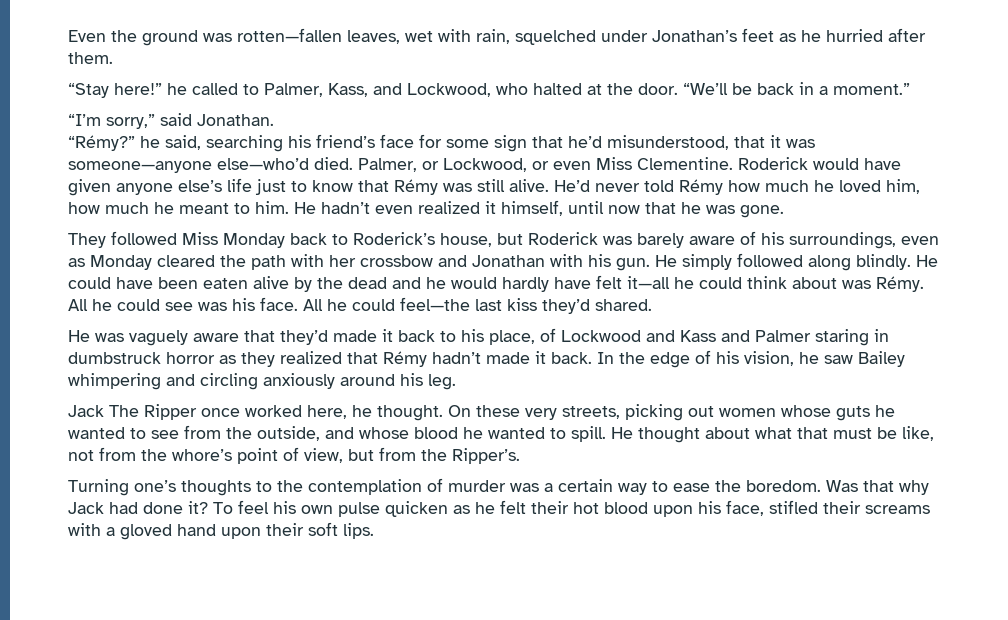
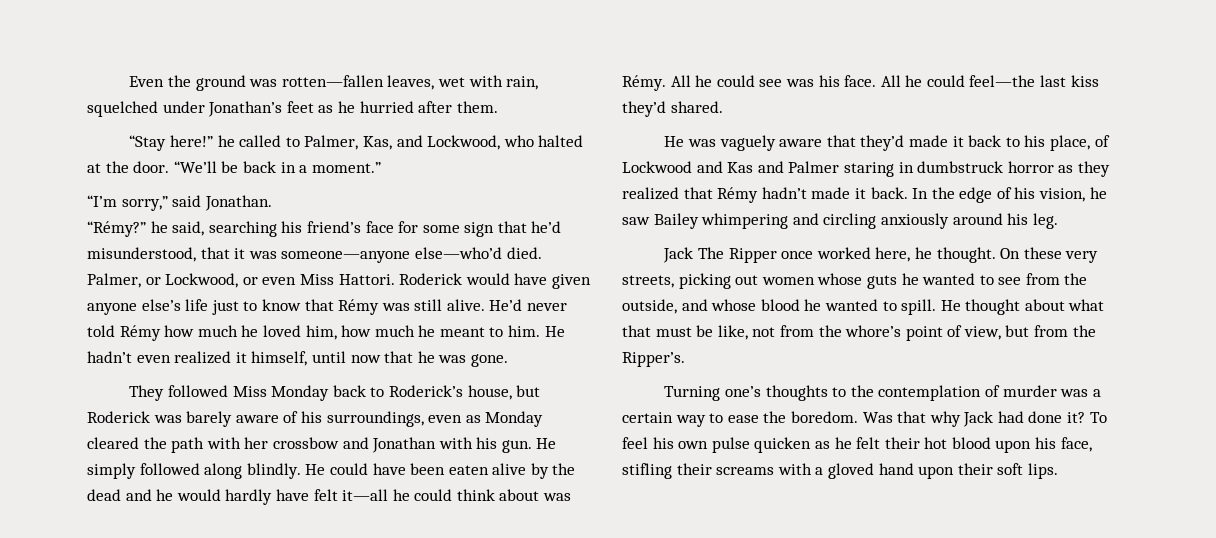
[328,83,368,97] Kass, -> [363,136,393,150] Kas,
[637,157,733,170] Clementine. -> [338,274,395,285] Hattori.
[680,330,716,342] Kass -> [727,162,754,173] Kas
[769,500,818,514] stifled -> [622,463,672,479] stifling

